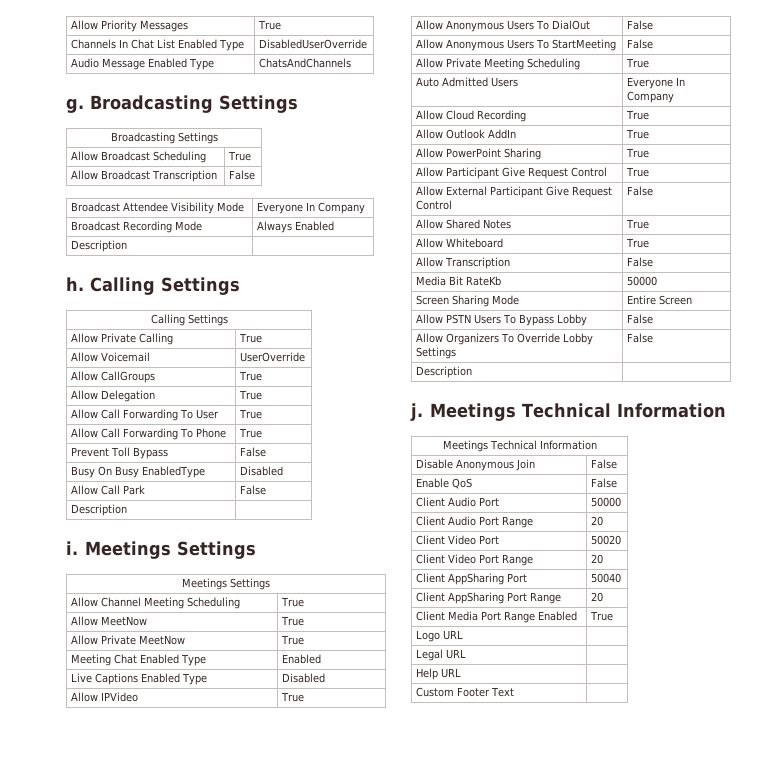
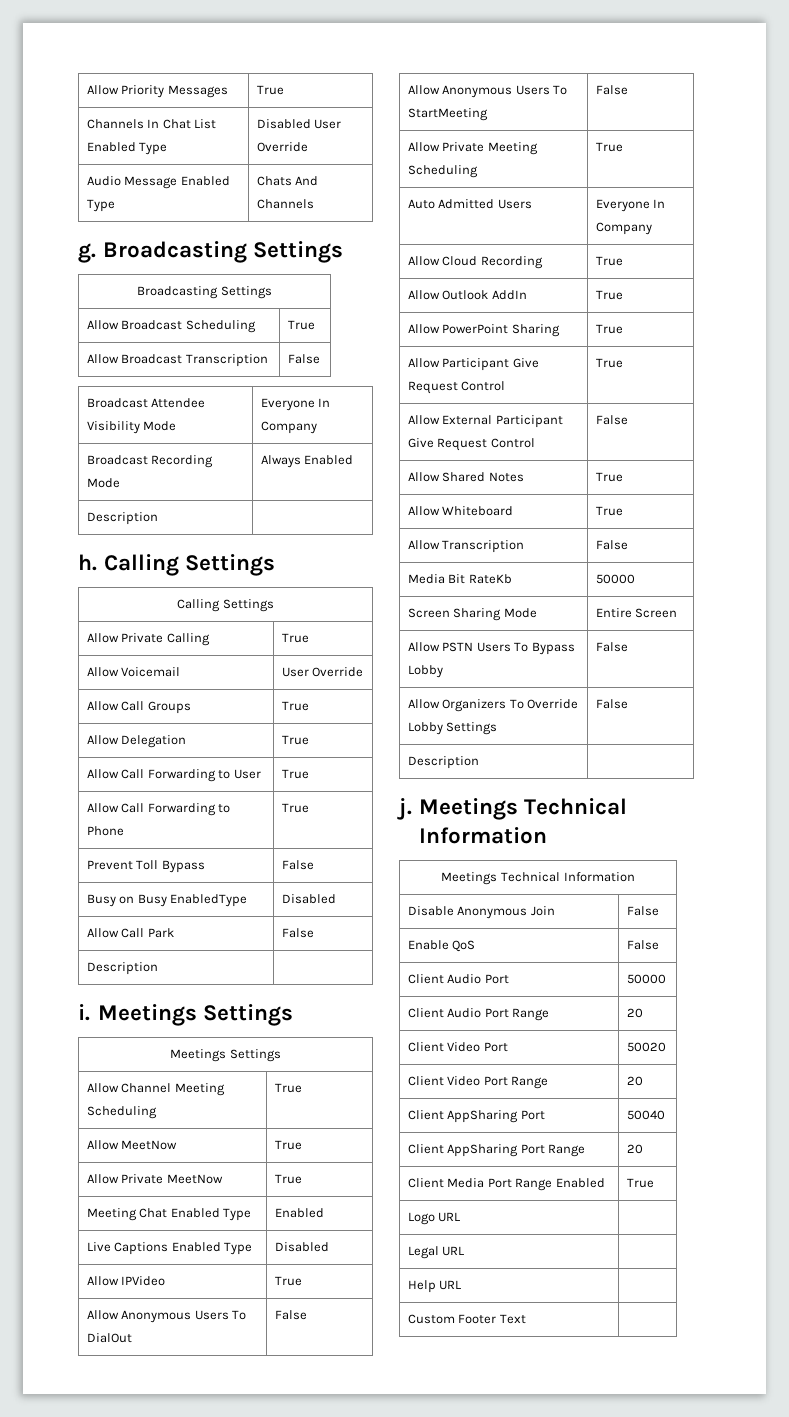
[259,39,368,49] DisabledUserOverride -> [256,119,342,129] [256,142,308,152] Disabled User Override
[259,58,352,68] ChatsAndChannels -> [256,176,319,186] [256,199,314,209] Chats And Channels
[240,352,306,362] [71,371,156,383] UserOverride // Allow CallGroups -> [281,667,364,677] [86,701,191,714] User Override // Allow Call Groups
[180,409,194,419] To -> [218,770,231,779] to
[180,428,194,438] To -> [218,804,231,813] to
[98,466,113,476] On -> [119,896,135,904] on

